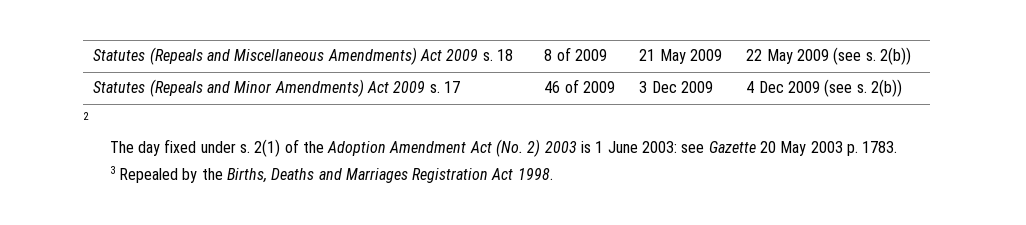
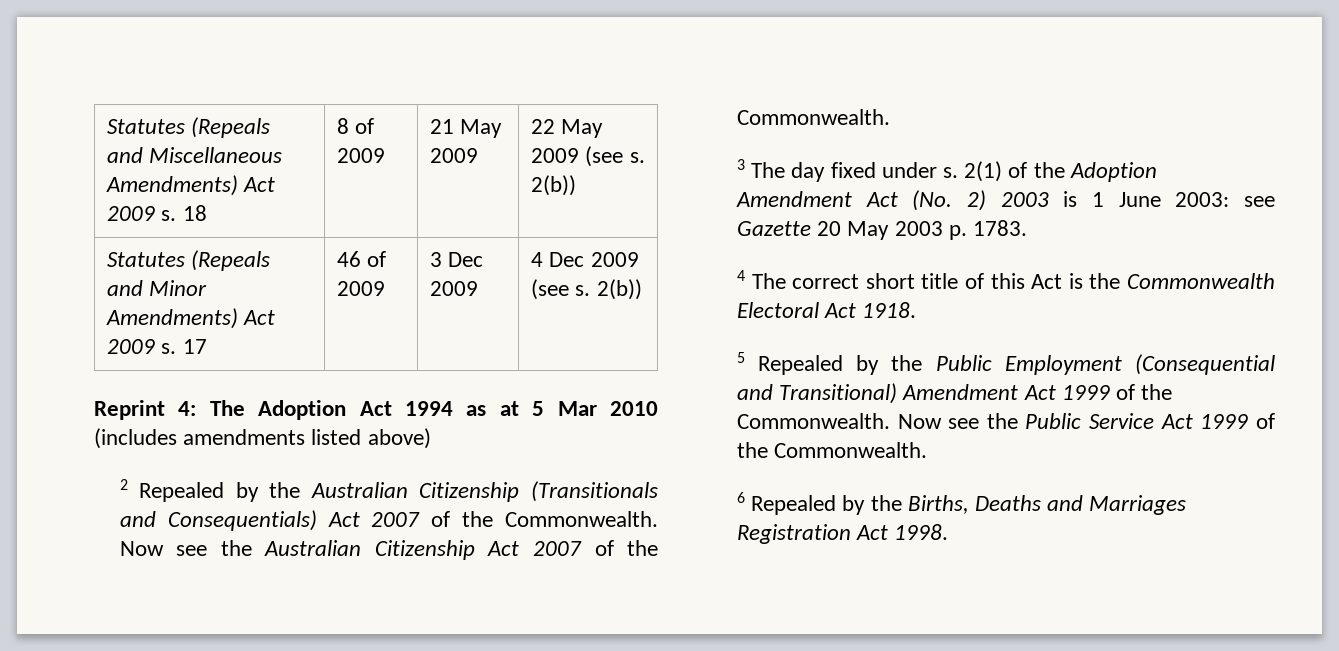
[83,112,89,120] 2 // -> [94,400,658,420] [94,428,431,449] [119,479,658,502] [119,510,658,531] [119,540,658,560] [736,109,890,125] [736,159,745,170] Reprint 4: The Adoption Act 1994 as at 5 Mar 2010 (includes amendments listed above) // 2 Repealed by the Australian Citizenship (Transitionals and Consequentials) Act 2007 of the Commonwealth. Now see the Australian Citizenship Act 2007 of the Commonwealth. // 3
[109,166,115,174] 3 -> [736,270,1275,289] [736,302,917,318] [736,352,1275,375] [736,383,1173,404] [736,413,1275,429] [736,442,928,458] [736,492,745,503] 4 The correct short title of this Act is the Commonwealth Electoral Act 1918. // 5 Repealed by the Public Employment (Consequential and Transitional) Amendment Act 1999 of the Commonwealth. Now see the Public Service Act 1999 of the Commonwealth. // 6

